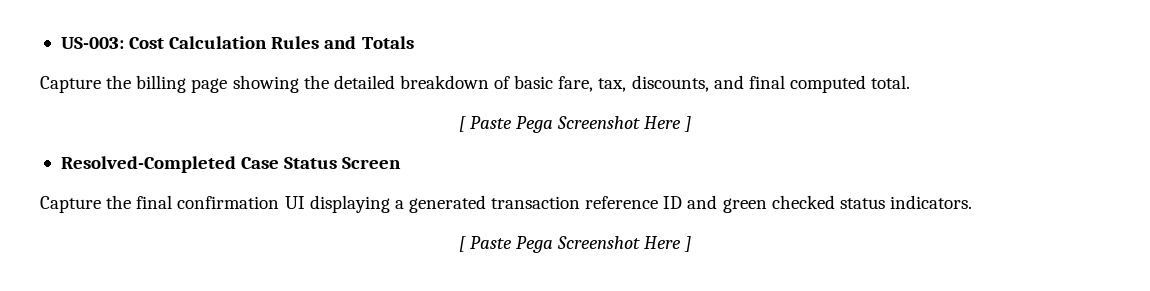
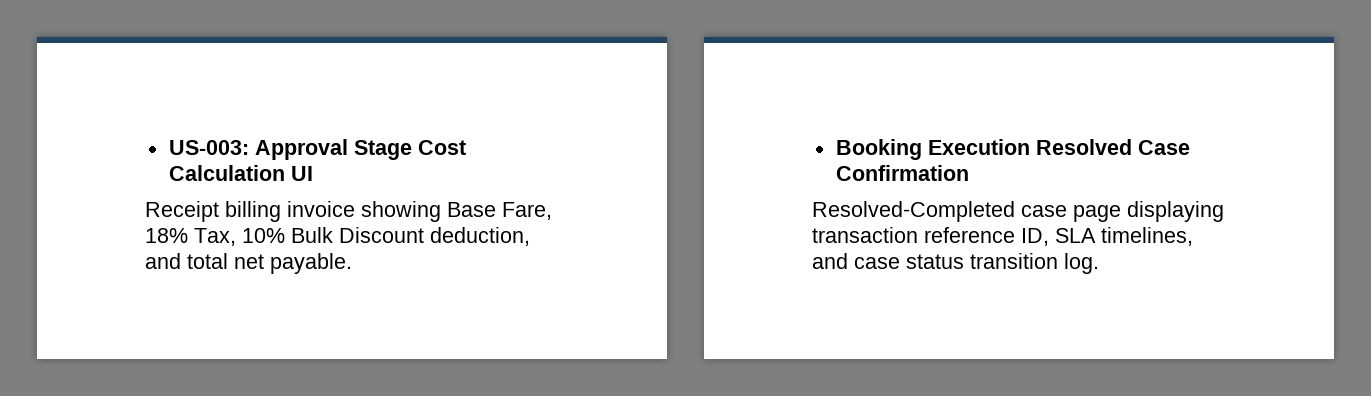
[129,36,414,49] [40,75,911,93] [458,116,692,133] [60,156,402,173] [40,195,972,213] [458,236,692,253] Cost Calculation Rules and Totals // Capture the billing page showing the detailed breakdown of basic fare, tax, discounts, and final computed total. // [ Paste Pega Screenshot Here ] // Resolved-Completed Case Status Screen // Capture the final confirmation UI displaying a generated transaction reference ID and green checked status indicators. // [ Paste Pega Screenshot Here ] -> [254,139,466,160] [168,165,313,181] [145,201,552,222] [145,227,530,246] [145,253,352,274] [835,139,1190,160] [835,165,969,181] [812,201,1224,222] [812,227,1193,246] [812,253,1099,274] Approval Stage Cost Calculation UI // Receipt billing invoice showing Base Fare, 18% Tax, 10% Bulk Discount deduction, and total net payable. // Booking Execution Resolved Case Confirmation // Resolved-Completed case page displaying transaction reference ID, SLA timelines, and case status transition log.

